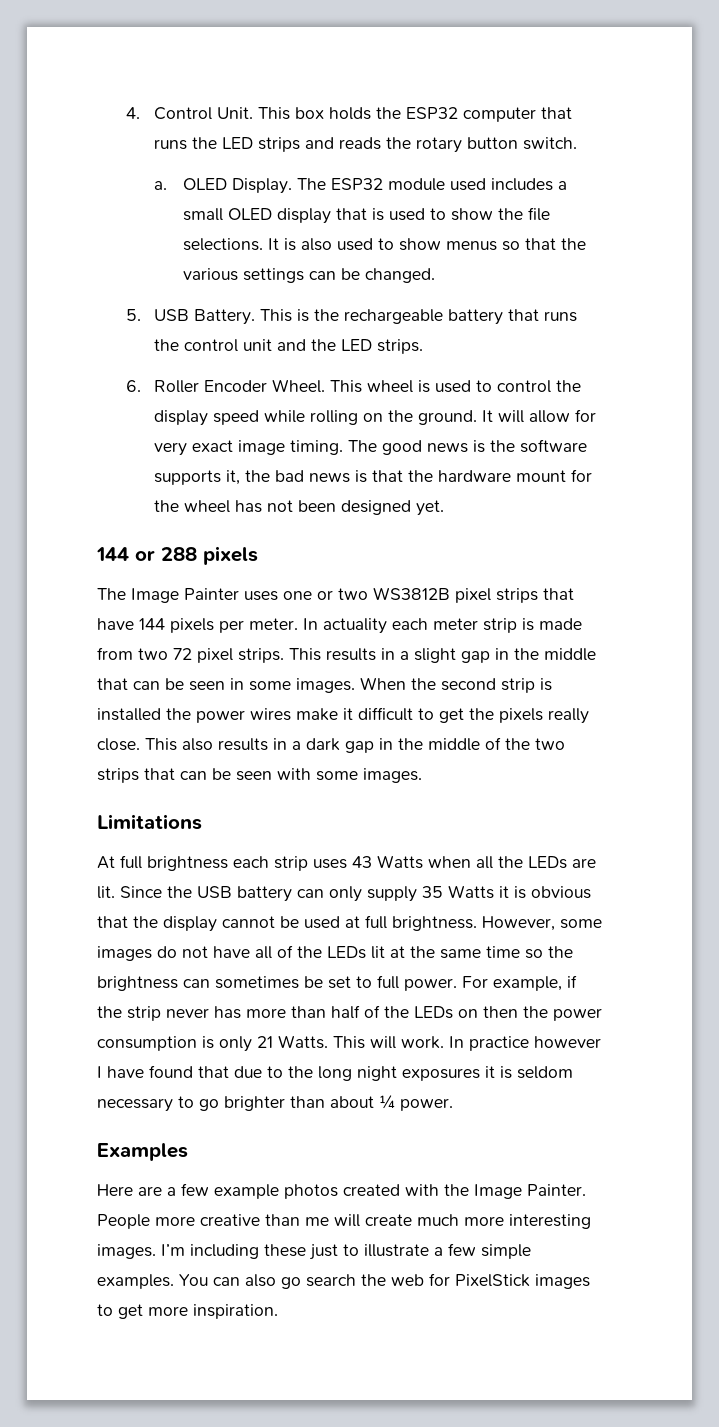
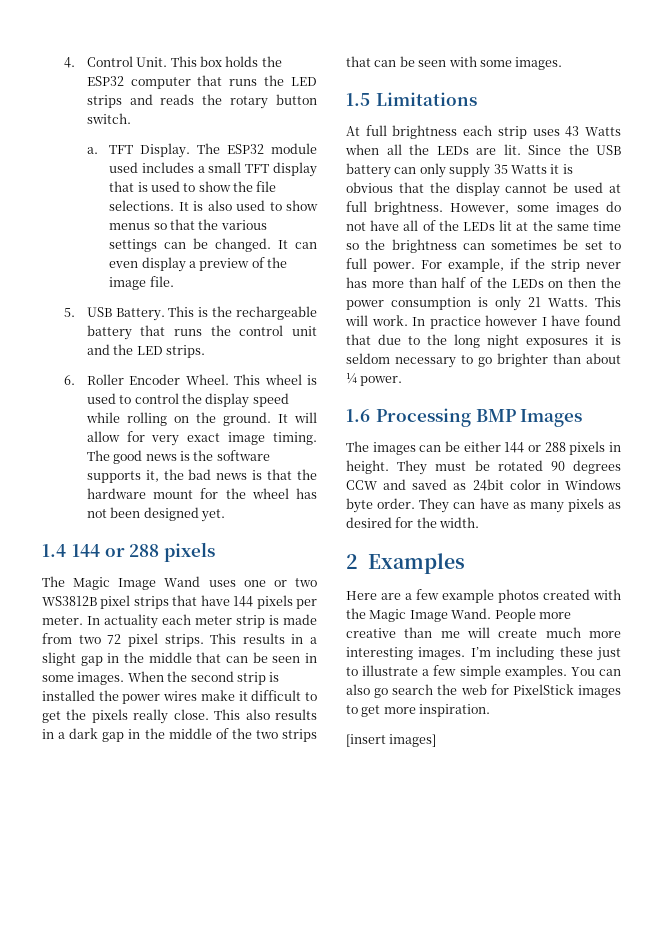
[183,178,228,190] OLED -> [109,145,134,154] TFT
[228,208,273,220] OLED -> [245,164,270,173] TFT
(436, 275) none -> [278,240,317,249] [109,257,288,272] [109,276,174,290] It can even display a preview of the image file.
(445, 508) none -> [42,544,66,557] 1.4
[131,588,239,603] Image Painter -> [73,576,201,590] Magic Image Wand
(422, 775) none -> [346,93,370,106] 1.5
(453, 1104) none -> [346,408,583,427] [346,441,621,455] [346,460,621,475] [346,479,621,491] [346,498,621,513] [346,517,480,528] [346,554,358,569] 1.6 Processing BMP Images // The images can be either 144 or 288 pixels in height. They must be rotated 90 degrees CCW and saved as 24bit color in Windows byte order. They can have as many pixels as desired for the width. // 2
[474,1184,586,1199] Image Painter. -> [369,608,492,622] Magic Image Wand.
(278, 1311) none -> [346,734,437,747] // [insert images]

